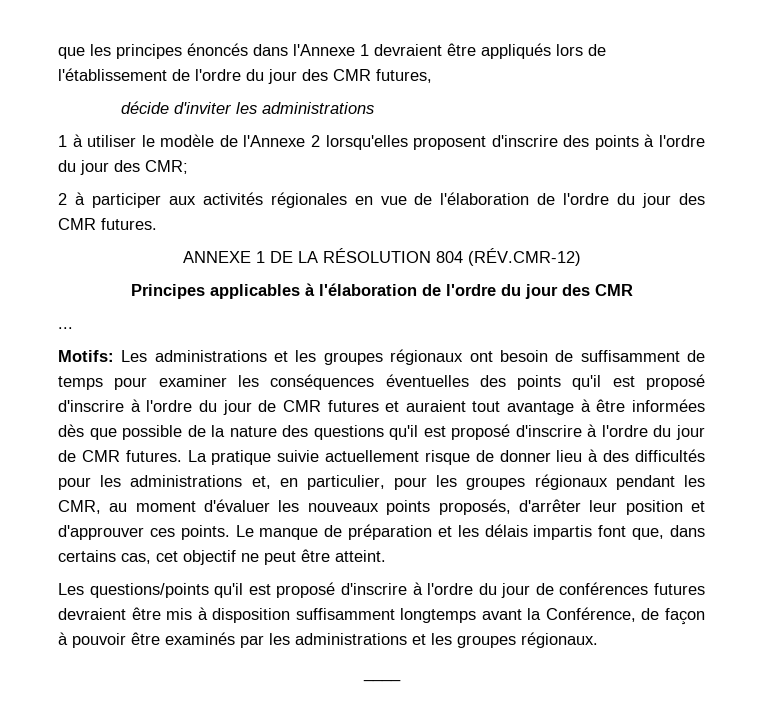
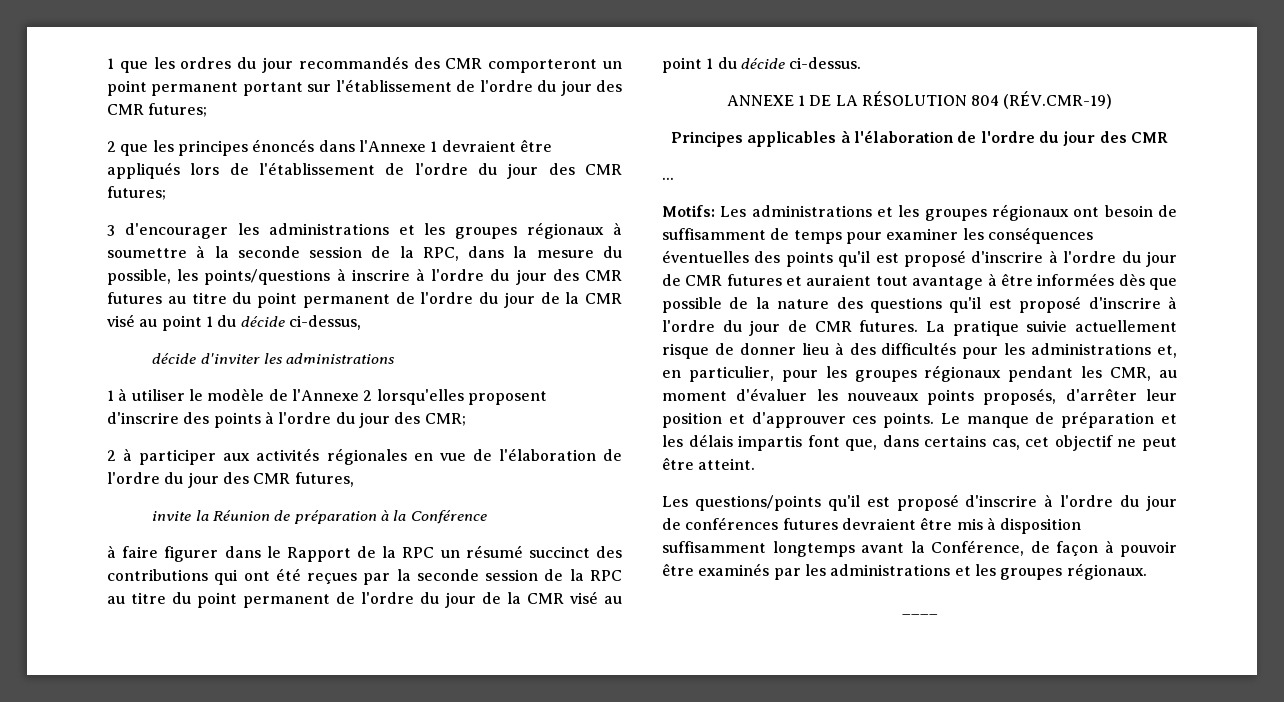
(58, 53) none -> [107,56,622,73] [107,79,623,96] [107,103,208,117] [107,141,116,152] 1 que les ordres du jour recommandés des CMR comporteront un point permanent portant sur l'établissement de l'ordre du jour des CMR futures; // 2
[376,69,432,83] futures, -> [107,186,166,200] [107,222,622,239] [107,245,622,261] [107,268,622,285] [107,292,622,308] [107,314,361,331] futures; // 3 d'encourager les administrations et les groupes régionaux à soumettre à la seconde session de la RPC, dans la mesure du possible, les points/questions à inscrire à l'ordre du jour des CMR futures au titre du point permanent de l'ordre du jour de la CMR visé au point 1 du décide ci-dessus,
[101,218,157,230] futures. -> [294,472,354,487] [152,510,487,524] [107,545,623,562] [107,568,622,585] [107,591,622,608] [662,57,862,73] futures, // invite la Réunion de préparation à la Conférence // à faire figurer dans le Rapport de la RPC un résumé succinct des contributions qui ont été reçues par la seconde session de la RPC au titre du point permanent de l'ordre du jour de la CMR visé au point 1 du décide ci-dessus.
[467,248,581,266] (RÉV.CMR-12) -> [1003,91,1113,109] (RÉV.CMR-19)

